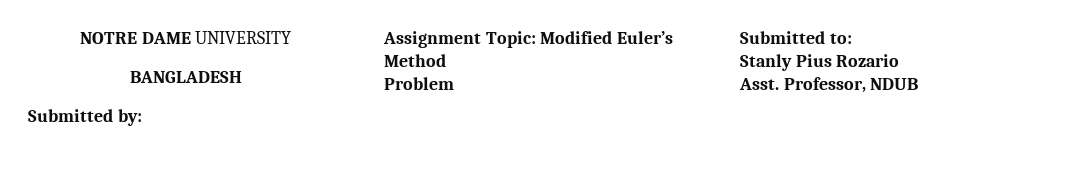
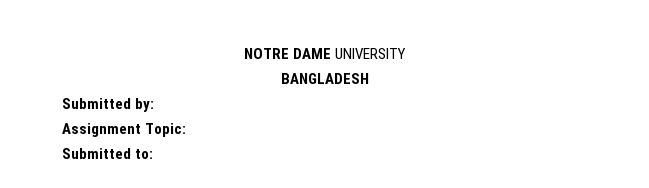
[540,31,674,44] [384,54,446,67] [384,77,454,90] [740,31,852,44] [740,54,900,71] [739,77,919,93] Modified Euler’s Method // Problem // Submitted to: // Stanly Pius Rozario // Asst. Professor, NDUB -> [62,148,154,159] // Submitted to:

